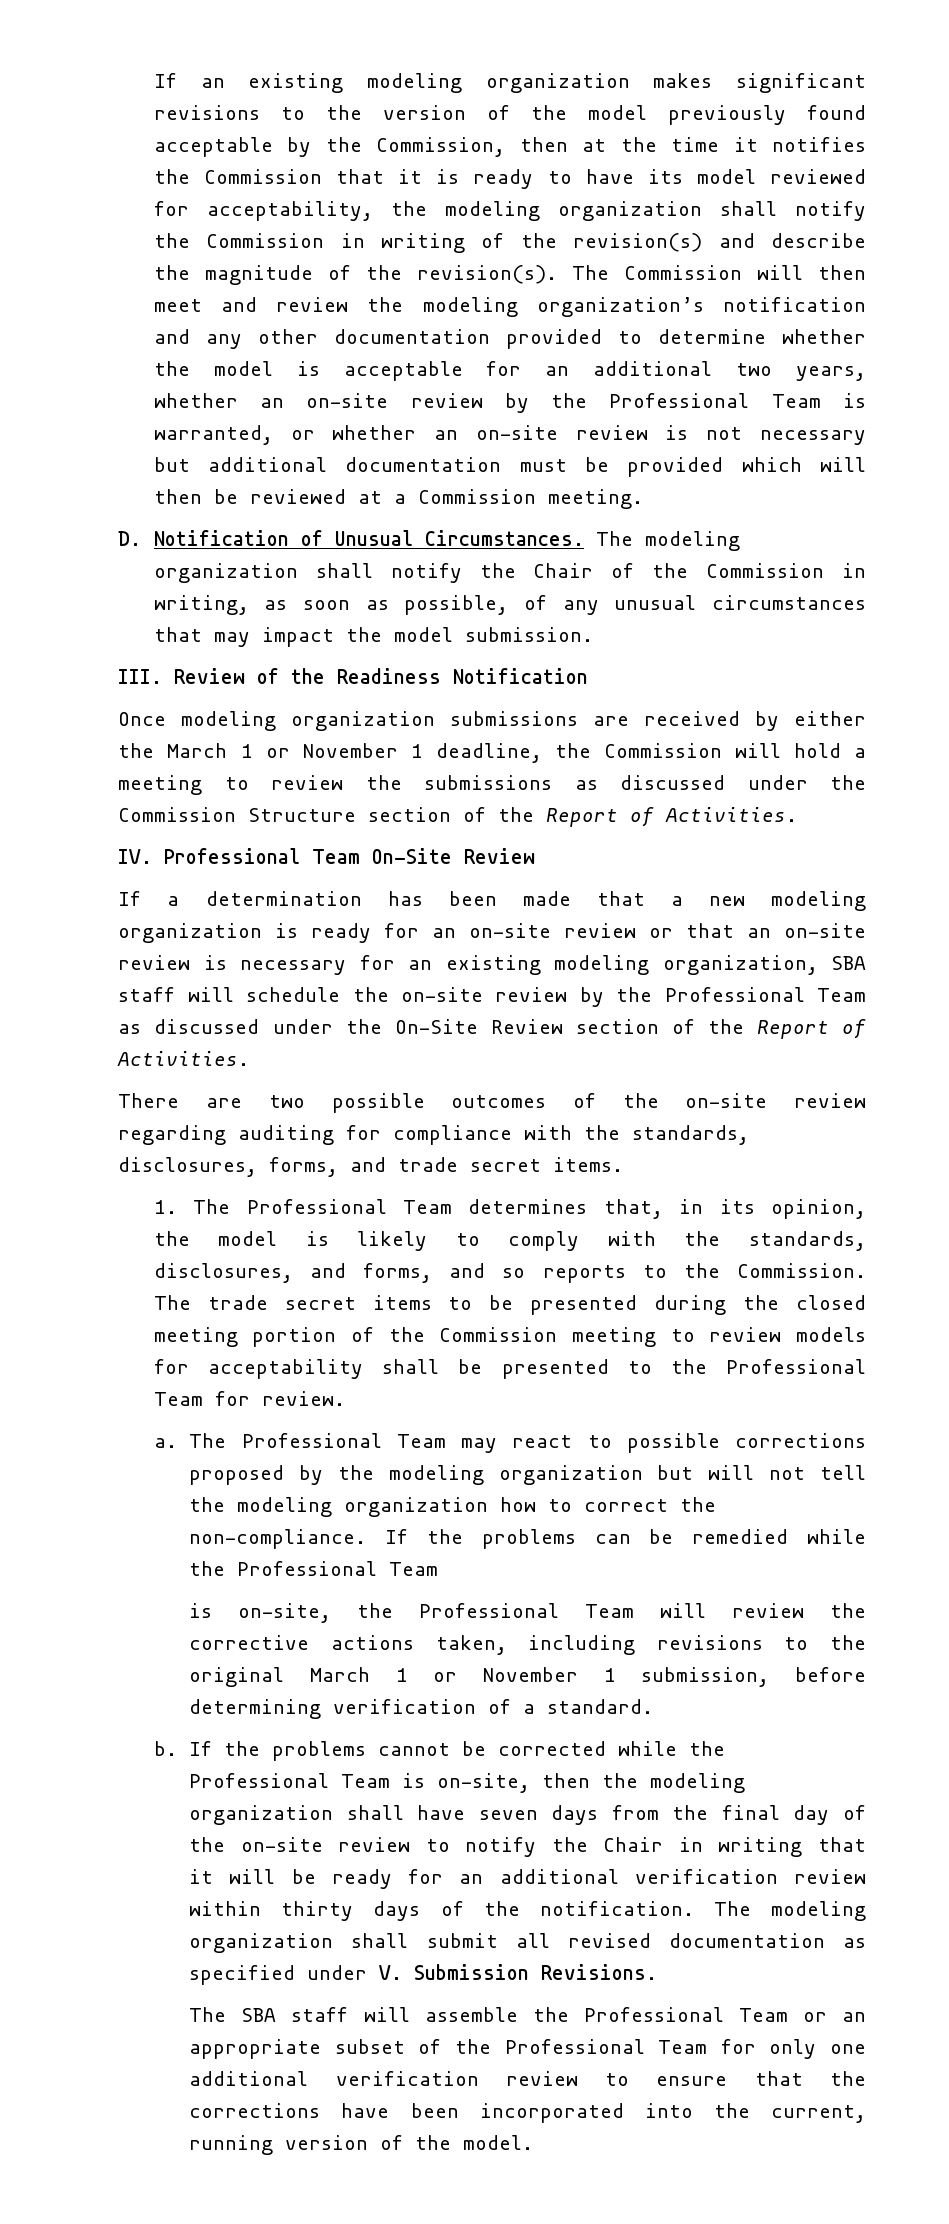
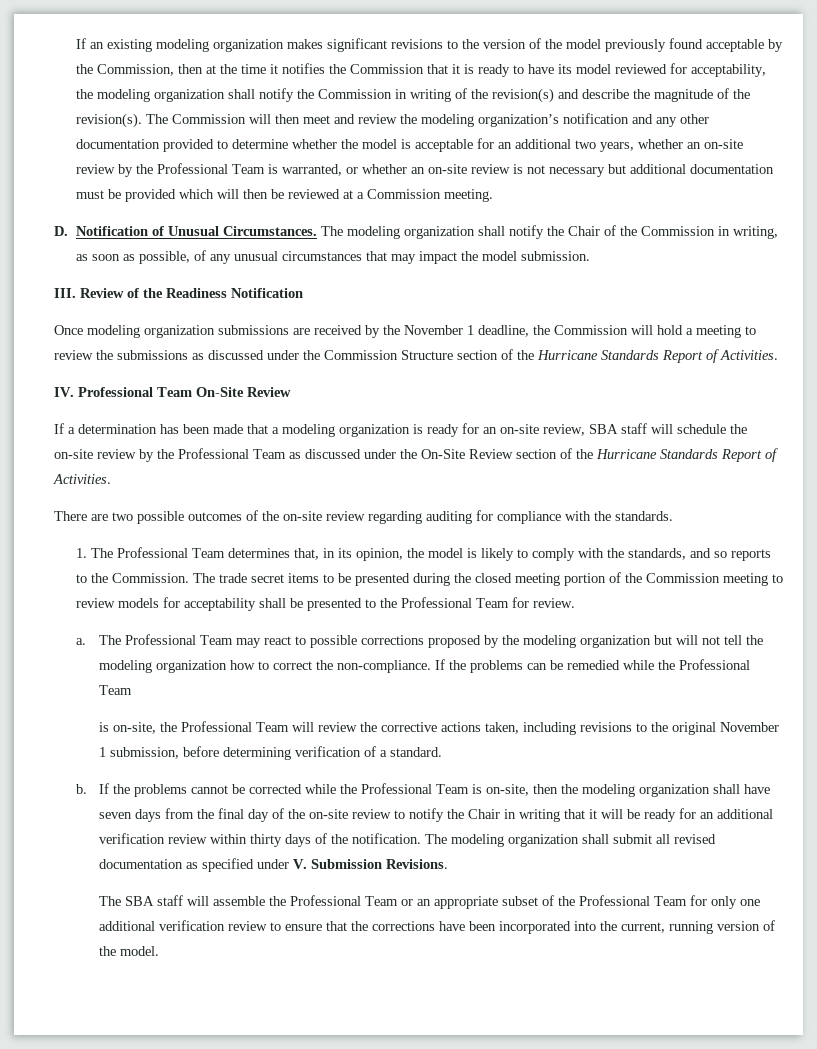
[794,711,866,726] [118,743,290,758] either the March 1 or -> [383,325,401,335] the
(535, 814) none -> [537,350,660,360] Hurricane Standards
[708,896,745,906] new -> (280, 430) none
[564,923,866,938] [118,955,818,975] review or that an on-site review is necessary for an existing modeling organization, -> [543,424,586,436] review,
(744, 1026) none -> [596,449,719,459] Hurricane Standards
[632,1125,750,1145] [118,1157,624,1177] standards, disclosures, forms, and trade secret items. -> [615,511,674,521] standards.
[153,1263,433,1283] disclosures, and forms, -> (687, 554) none
[309,1667,458,1682] March 1 or -> (716, 728) none

